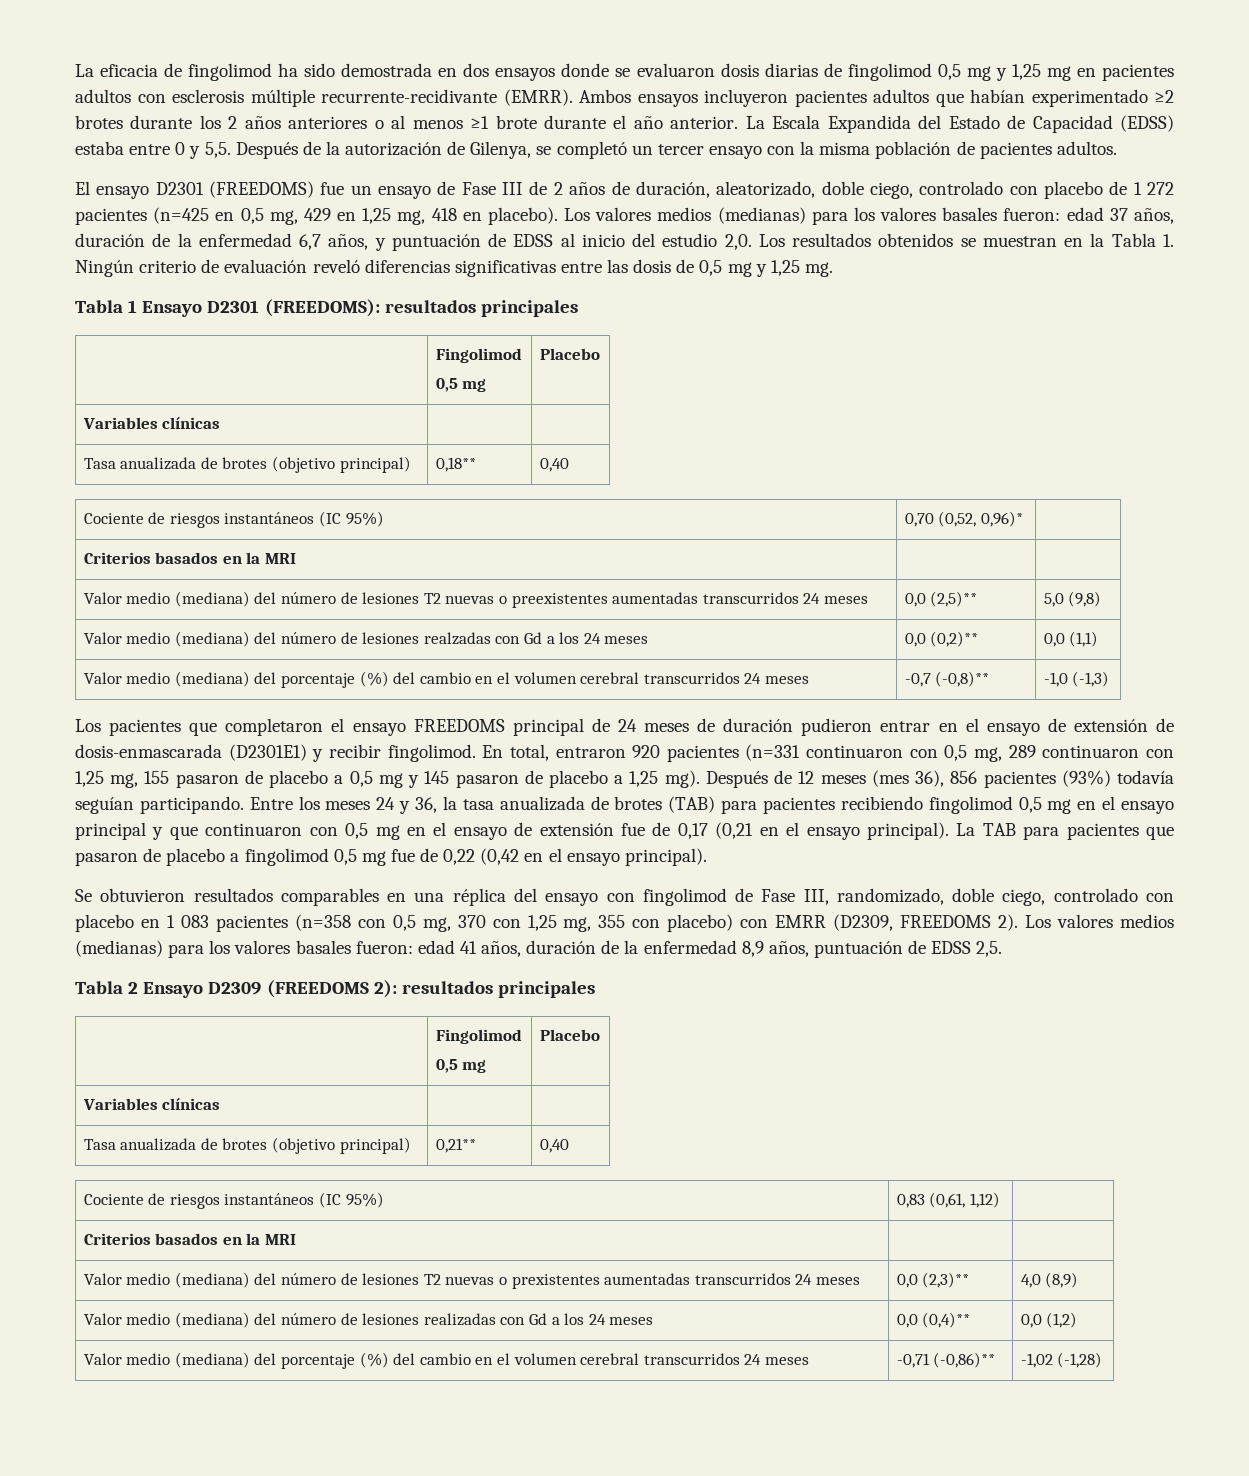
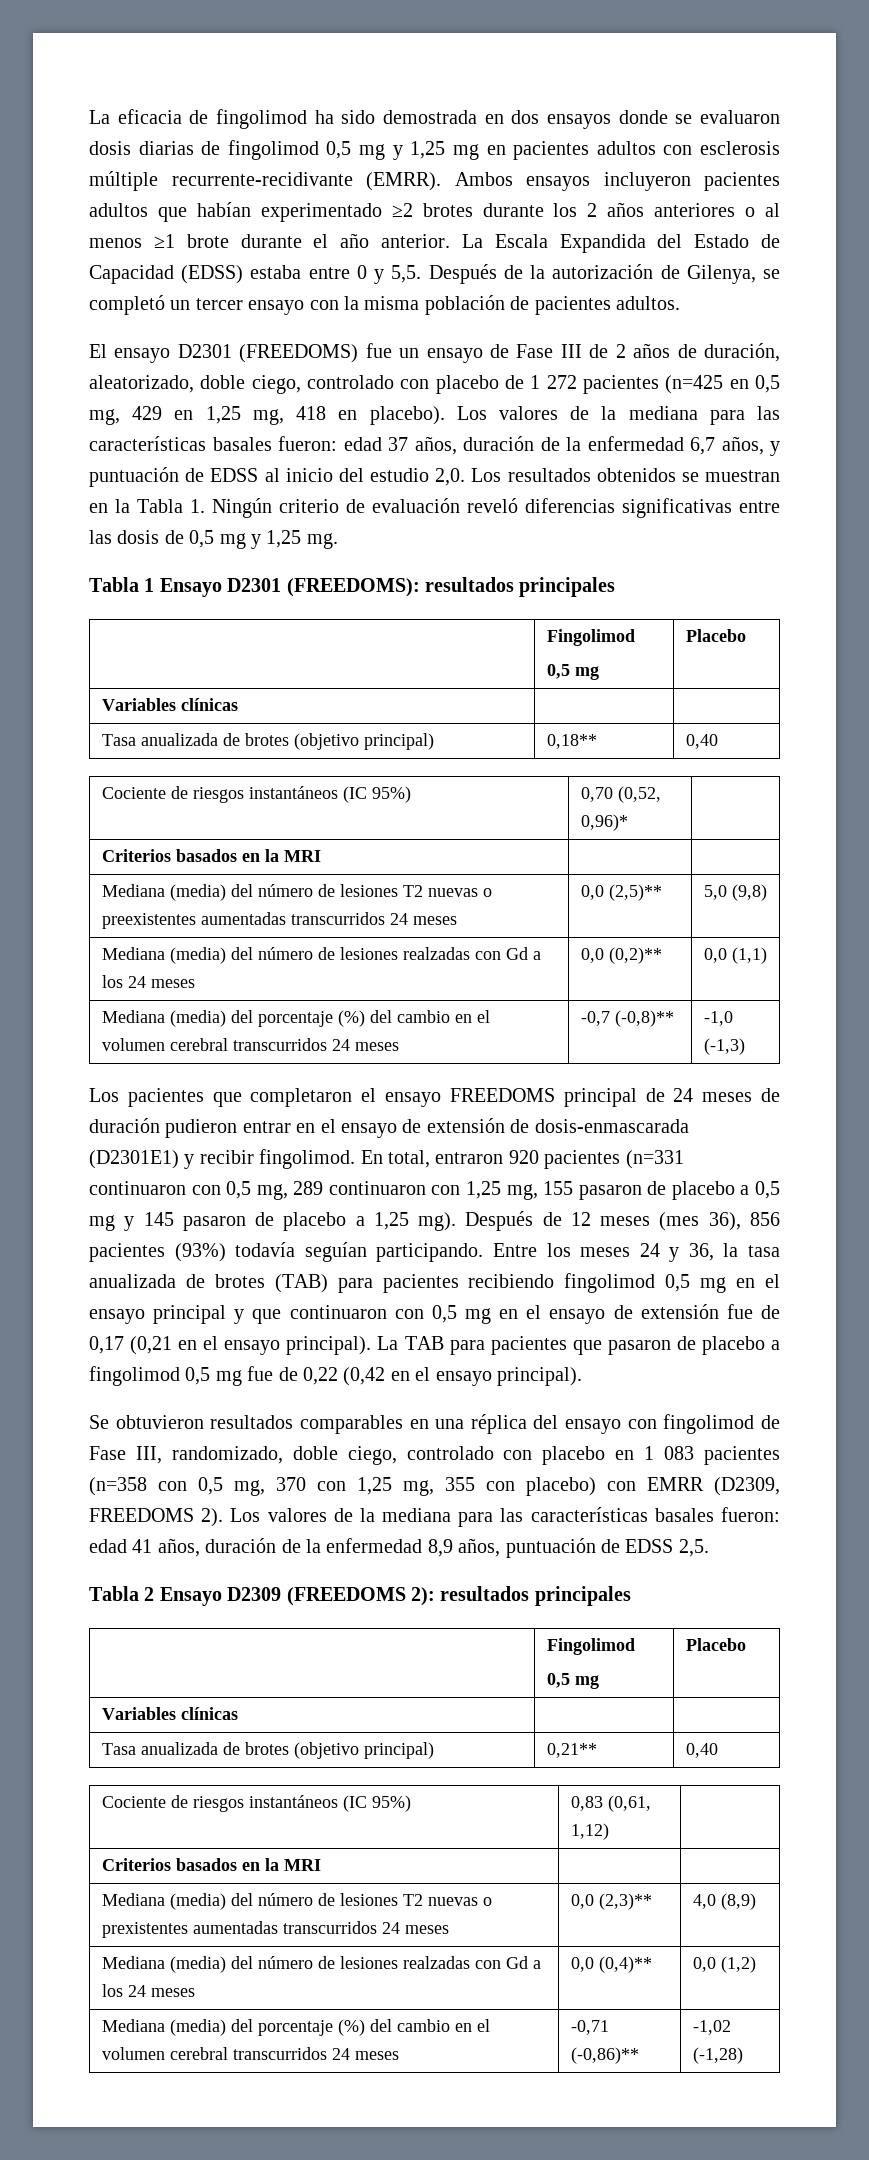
[657,207,937,225] medios (medianas) para los valores -> [570,406,780,425] [89,436,206,451] de la mediana para las características
[83,591,250,607] Valor medio (mediana) -> [101,884,226,901] Mediana (media)
[83,631,250,647] Valor medio (mediana) -> [101,947,226,964] Mediana (media)
[83,671,250,687] Valor medio (mediana) -> [101,1010,226,1027] Mediana (media)
[1119,914,1174,928] [75,940,291,958] medios (medianas) para los valores -> [333,1507,648,1527] de la mediana para las características
[83,1272,250,1288] Valor medio (mediana) -> [101,1893,226,1910] Mediana (media)
[83,1312,496,1328] Valor medio (mediana) del número de lesiones realizadas -> [101,1956,470,1973] Mediana (media) del número de lesiones realzadas
[83,1352,250,1368] Valor medio (mediana) -> [101,2019,226,2036] Mediana (media)

